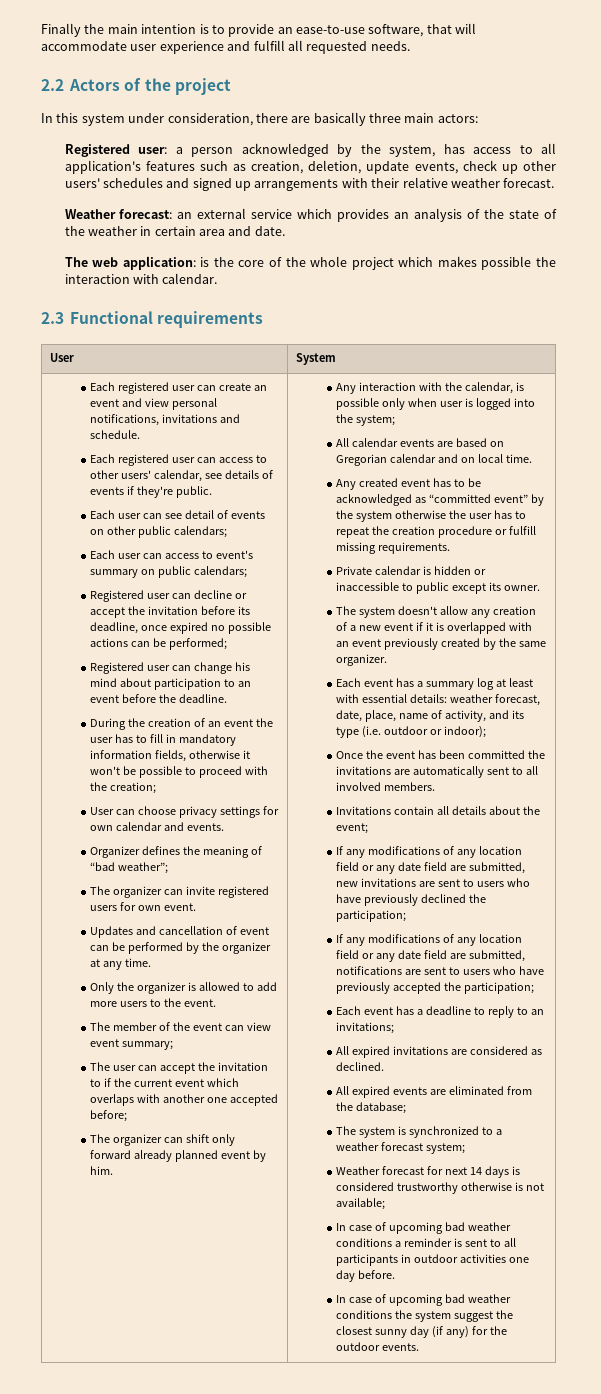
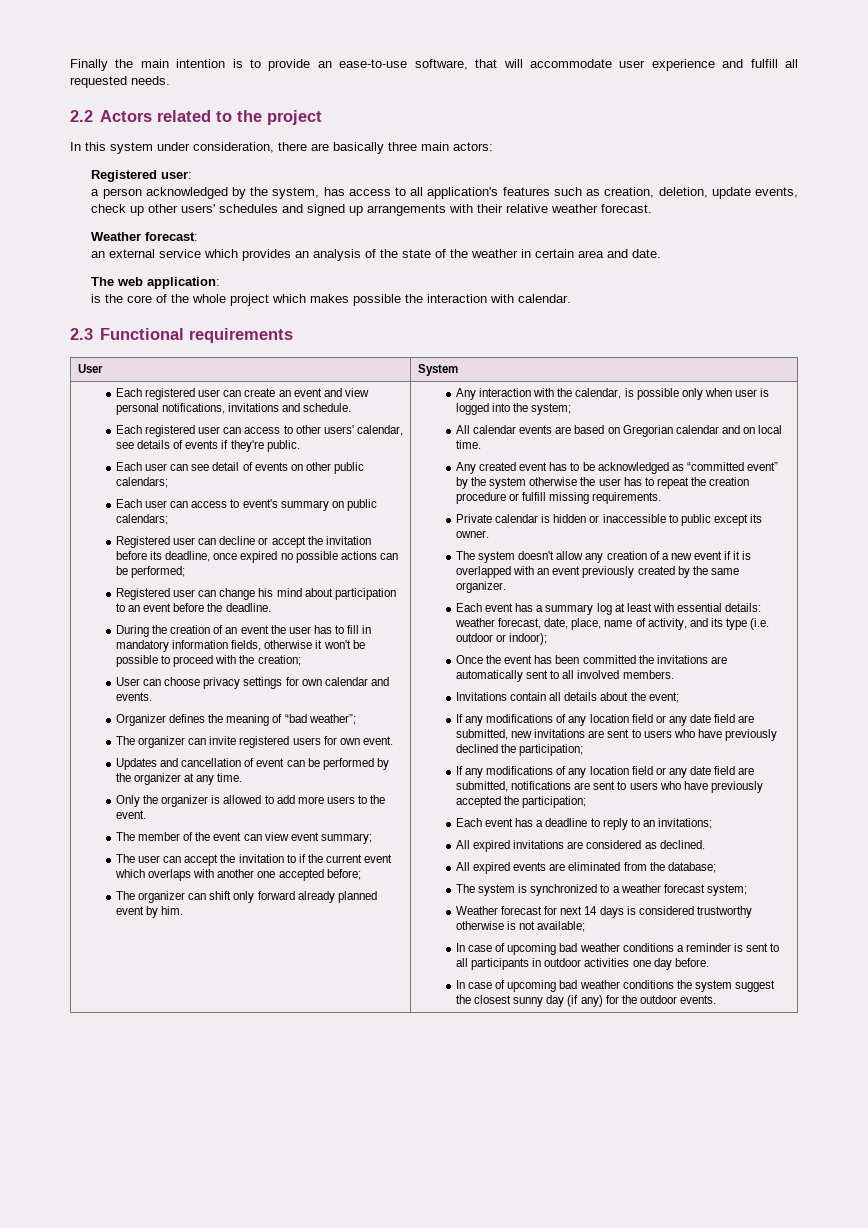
[124,78,142,91] of -> [156,110,232,122] related to
(168, 150) none -> (193, 175) //
(173, 214) none -> (199, 236) //
(196, 263) none -> (221, 283) //

